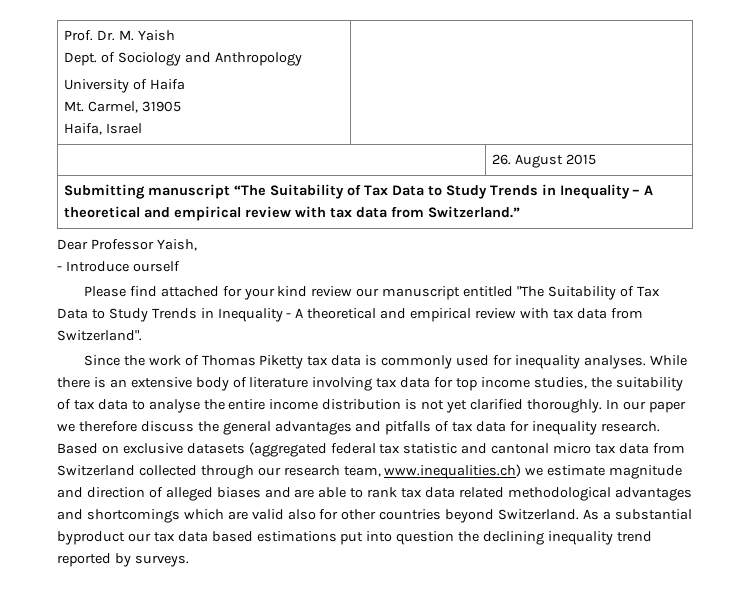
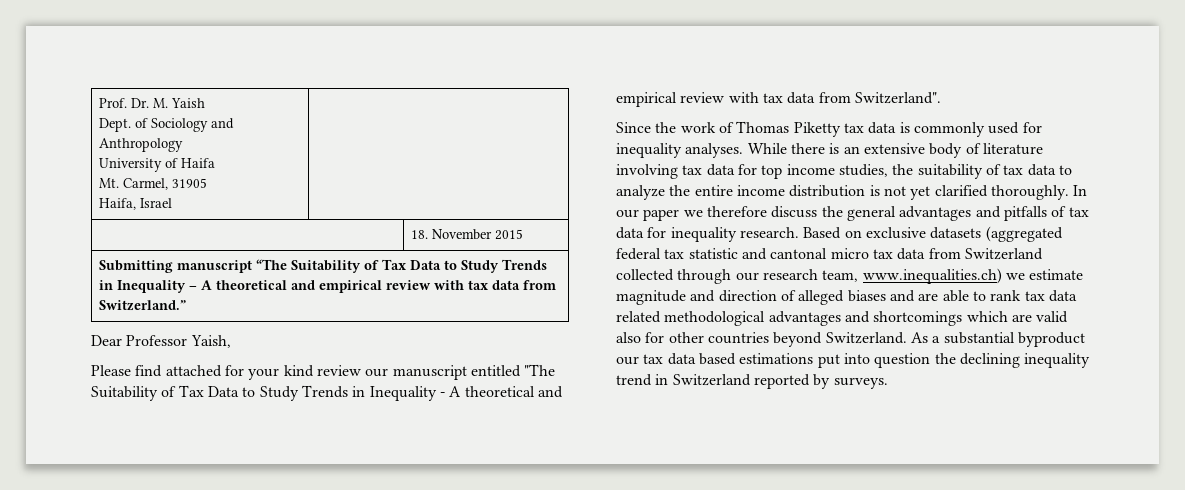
[492,154,564,168] 26. August -> [410,229,492,240] 18. November
[57,261,180,272] // - Introduce ourself -> (231, 341) none
[148,399,200,413] analyse -> [616,185,665,200] analyze
(652, 536) none -> [655,374,751,386] in Switzerland

